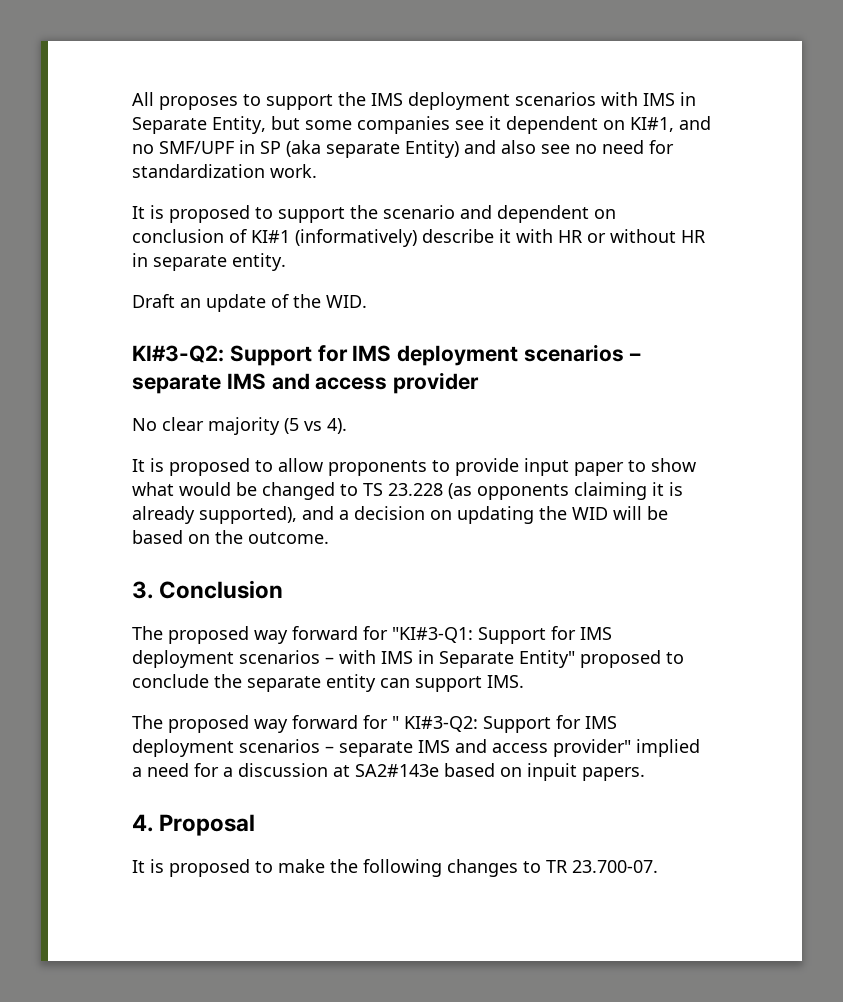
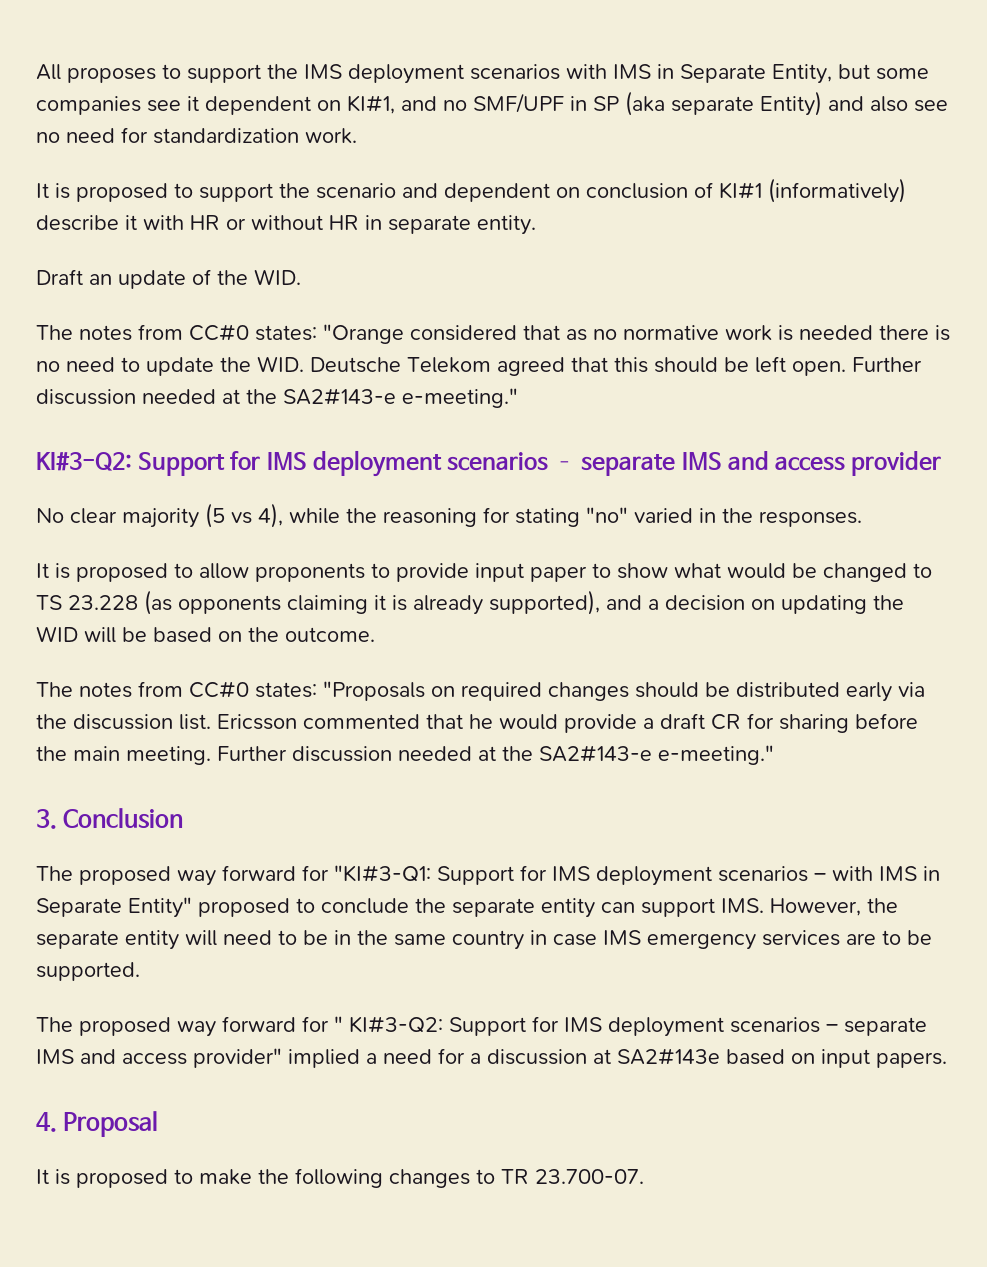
(367, 301) none -> [36,324,950,344] [36,356,922,376] [36,388,518,408] // The notes from CC#0 states: "Orange considered that as no normative work is needed there is no need to update the WID. Deutsche Telekom agreed that this should be left open. Further discussion needed at the SA2#143-e e-meeting."
[327,418,347,434] 4). -> [258,503,862,528] 4), while the reasoning for stating "no" varied in the responses.
(329, 538) none -> [36,681,925,702] [36,713,918,733] [36,745,774,765] // The notes from CC#0 states: "Proposals on required changes should be distributed early via the discussion list. Ericsson commented that he would provide a draft CR for sharing before the main meeting. Further discussion needed at the SA2#143-e e-meeting."
(524, 681) none -> [770,898,898,916] [36,930,932,950] [36,962,140,981] However, the separate entity will need to be in the same country in case IMS emergency services are to be supported.
[527,763,577,781] inpuit -> [821,1049,870,1068] input

